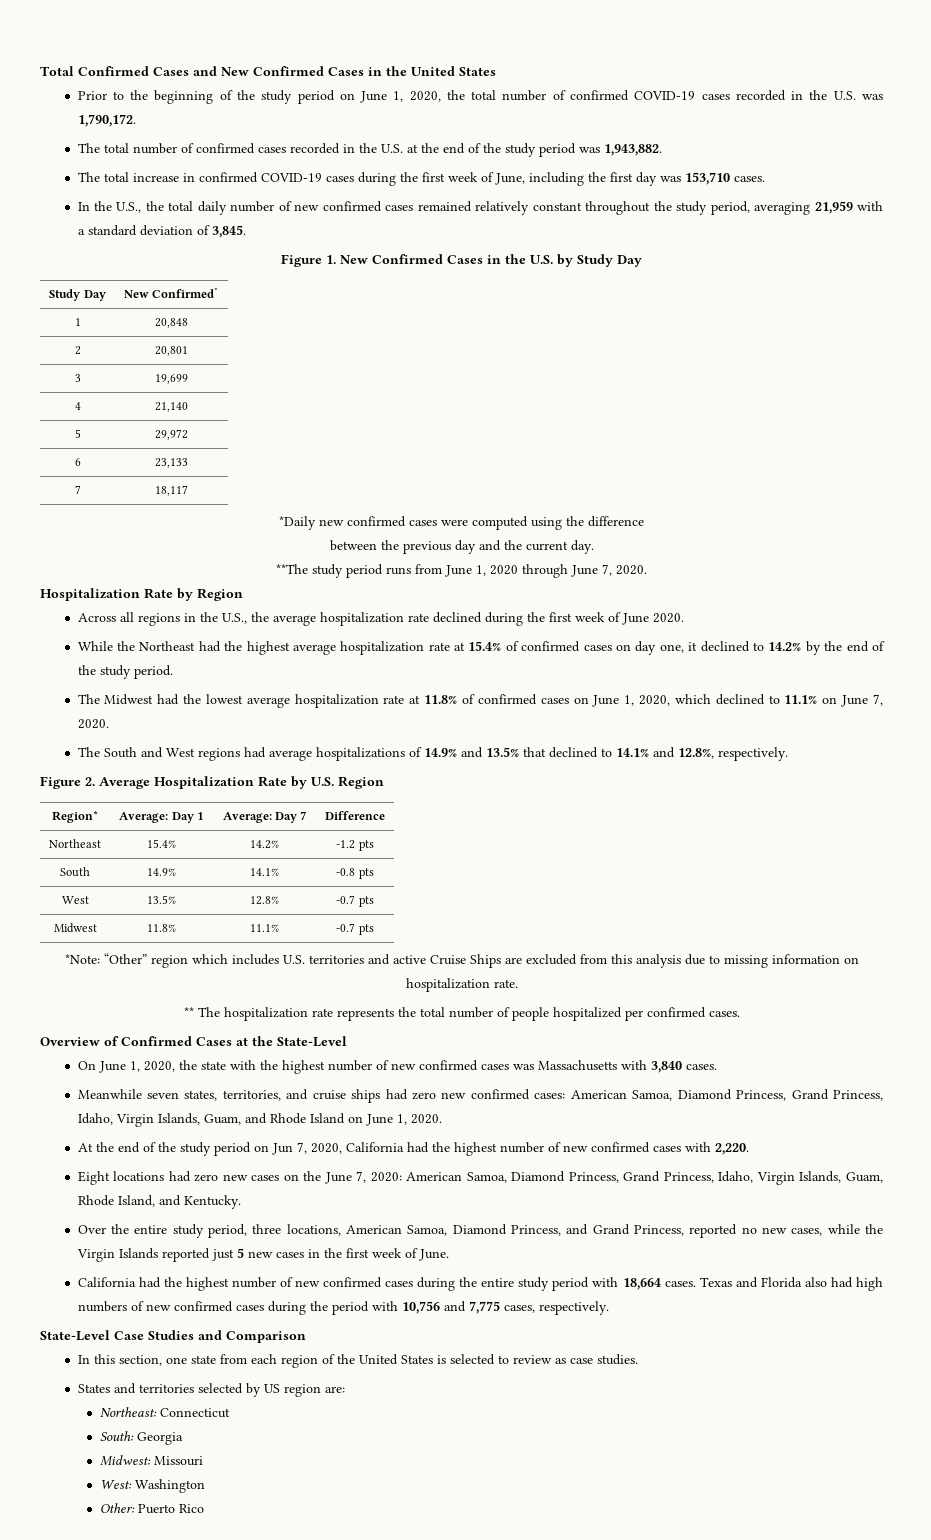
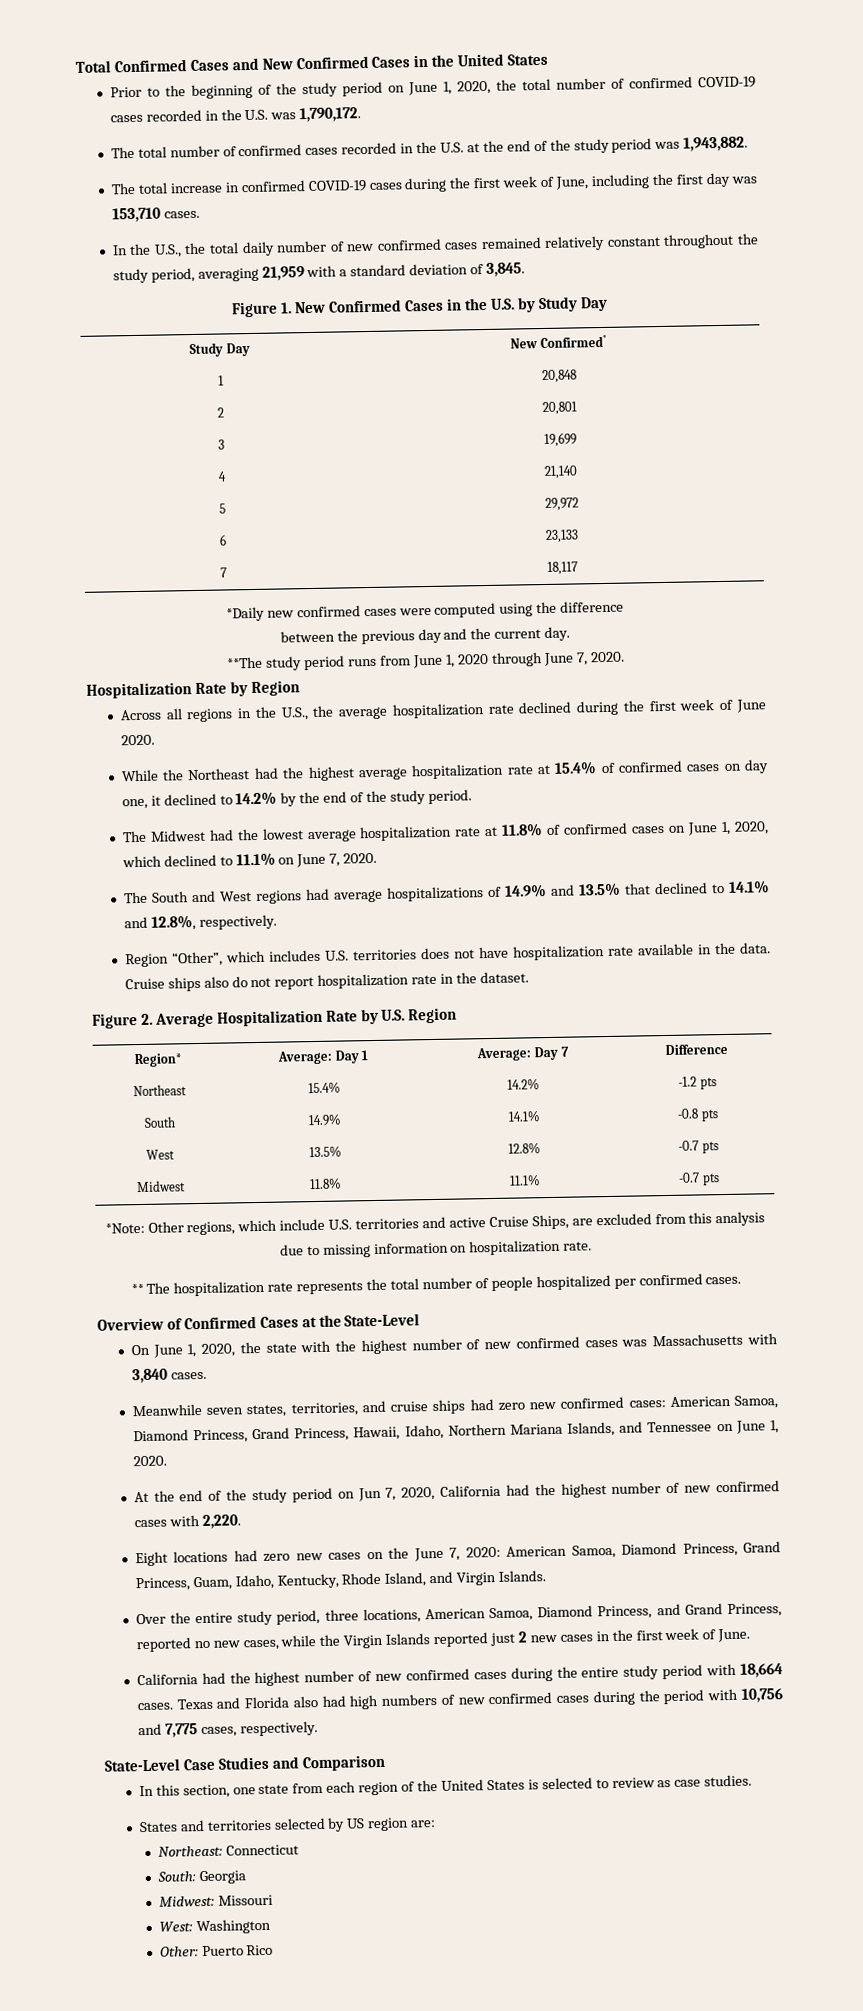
(788, 754) none -> [124,942,771,968] [124,971,529,992] // Region “Other”, which includes U.S. territories does not have hospitalization rate available in the data. Cruise ships also do not report hospitalization rate in the dataset.
[103,953,279,968] “Other” region which includes -> [147,1218,326,1236] Other regions, which include
[469,954,501,968] Ships -> [531,1214,569,1230] Ships,
[77,1113,345,1127] Idaho, Virgin Islands, Guam, and Rhode Island -> [353,1421,713,1441] Hawaii, Idaho, Northern Mariana Islands, and Tennessee
[718,1171,884,1185] Idaho, Virgin Islands, Guam, -> [192,1573,339,1591] Guam, Idaho, Kentucky,
[183,1195,241,1209] Kentucky. -> [456,1570,547,1586] Virgin Islands.
[236,1248,244,1258] 5 -> [517,1631,527,1643] 2

